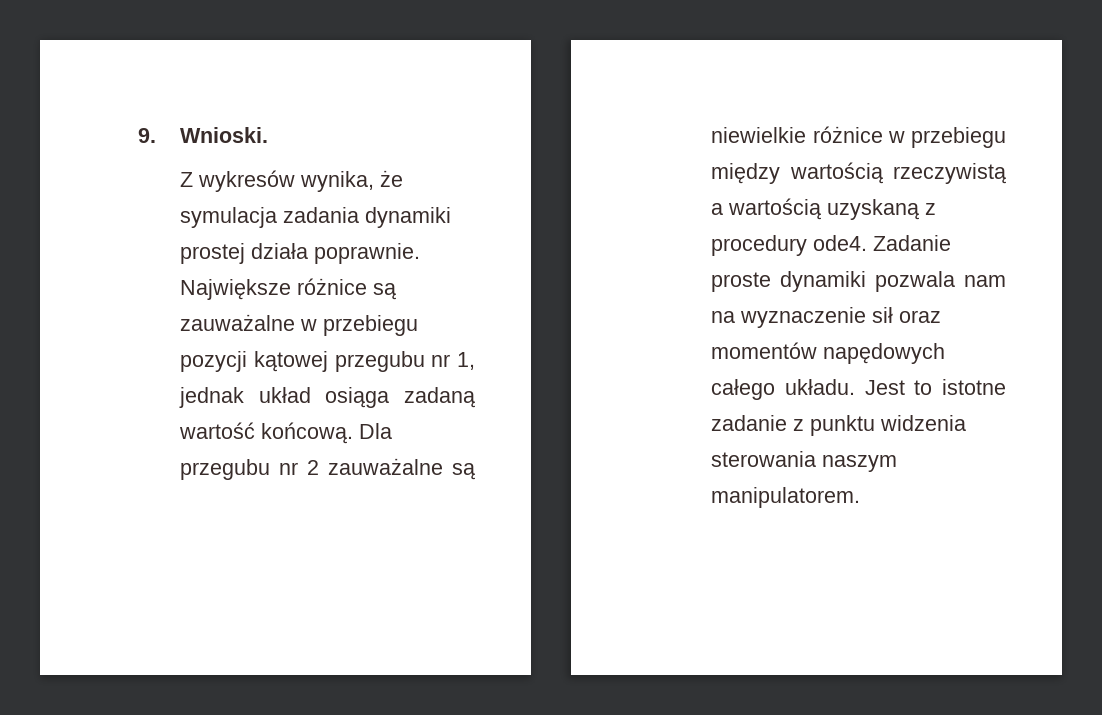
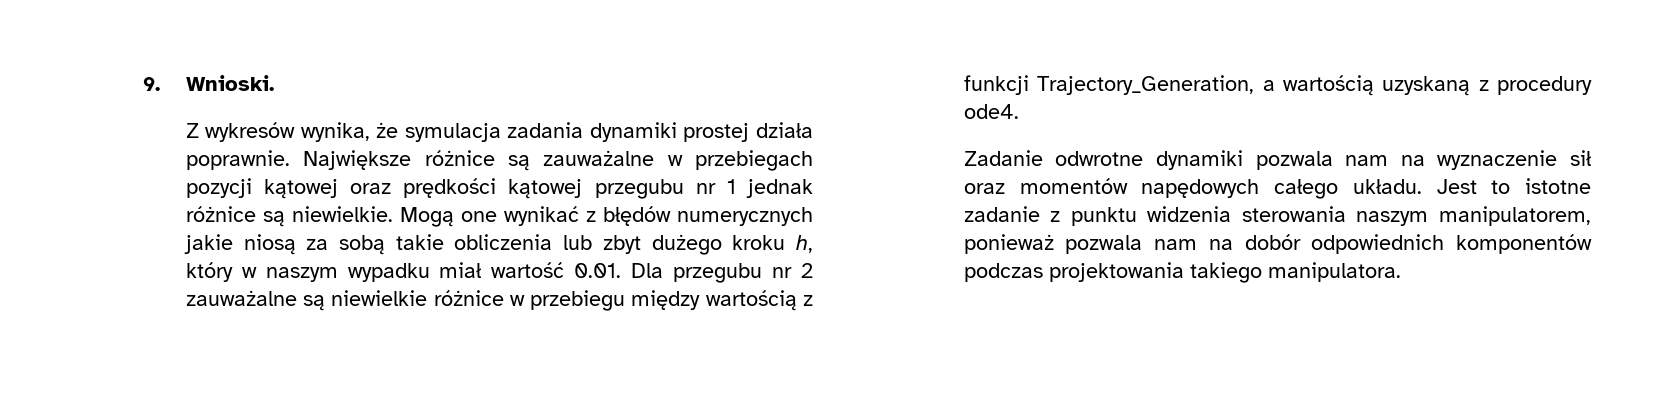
[323,315,419,336] przebiegu -> [695,150,813,171] przebiegach
[334,351,475,372] [179,387,475,408] [179,422,354,444] przegubu nr 1, jednak układ osiąga zadaną wartość końcową. -> [350,178,813,199] [185,206,813,227] [183,234,813,255] [185,262,622,282] oraz prędkości kątowej przegubu nr 1 jednak różnice są niewielkie. Mogą one wynikać z błędów numerycznych jakie niosą za sobą takie obliczenia lub zbyt dużego kroku h, który w naszym wypadku miał wartość 0.01.
[893,163,1006,184] rzeczywistą -> [802,295,813,306] [963,75,1255,95] z funkcji Trajectory_Generation,
[873,235,952,251] [711,272,772,292] Zadanie proste -> [963,150,1144,166] // Zadanie odwrotne
[711,487,861,508] manipulatorem. -> [1439,206,1591,226] [963,234,1592,254] [963,262,1401,283] manipulatorem, ponieważ pozwala nam na dobór odpowiednich komponentów podczas projektowania takiego manipulatora.

